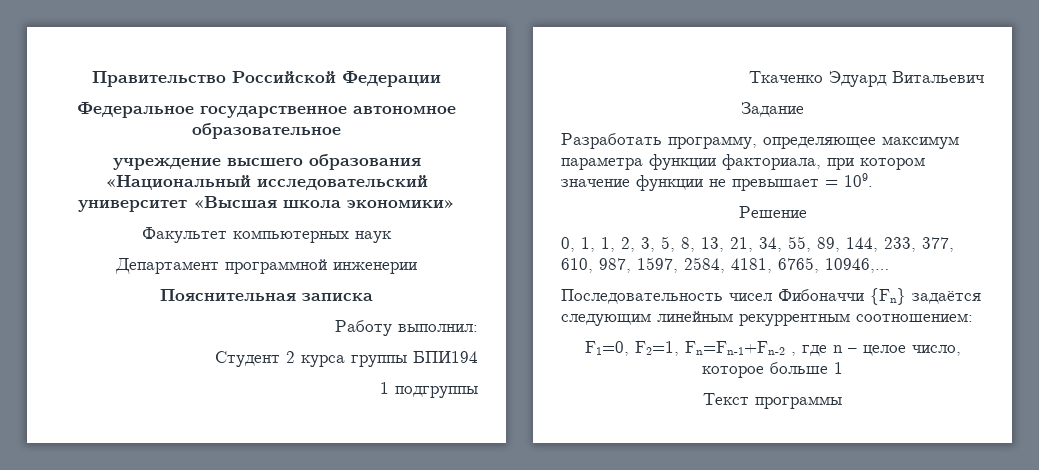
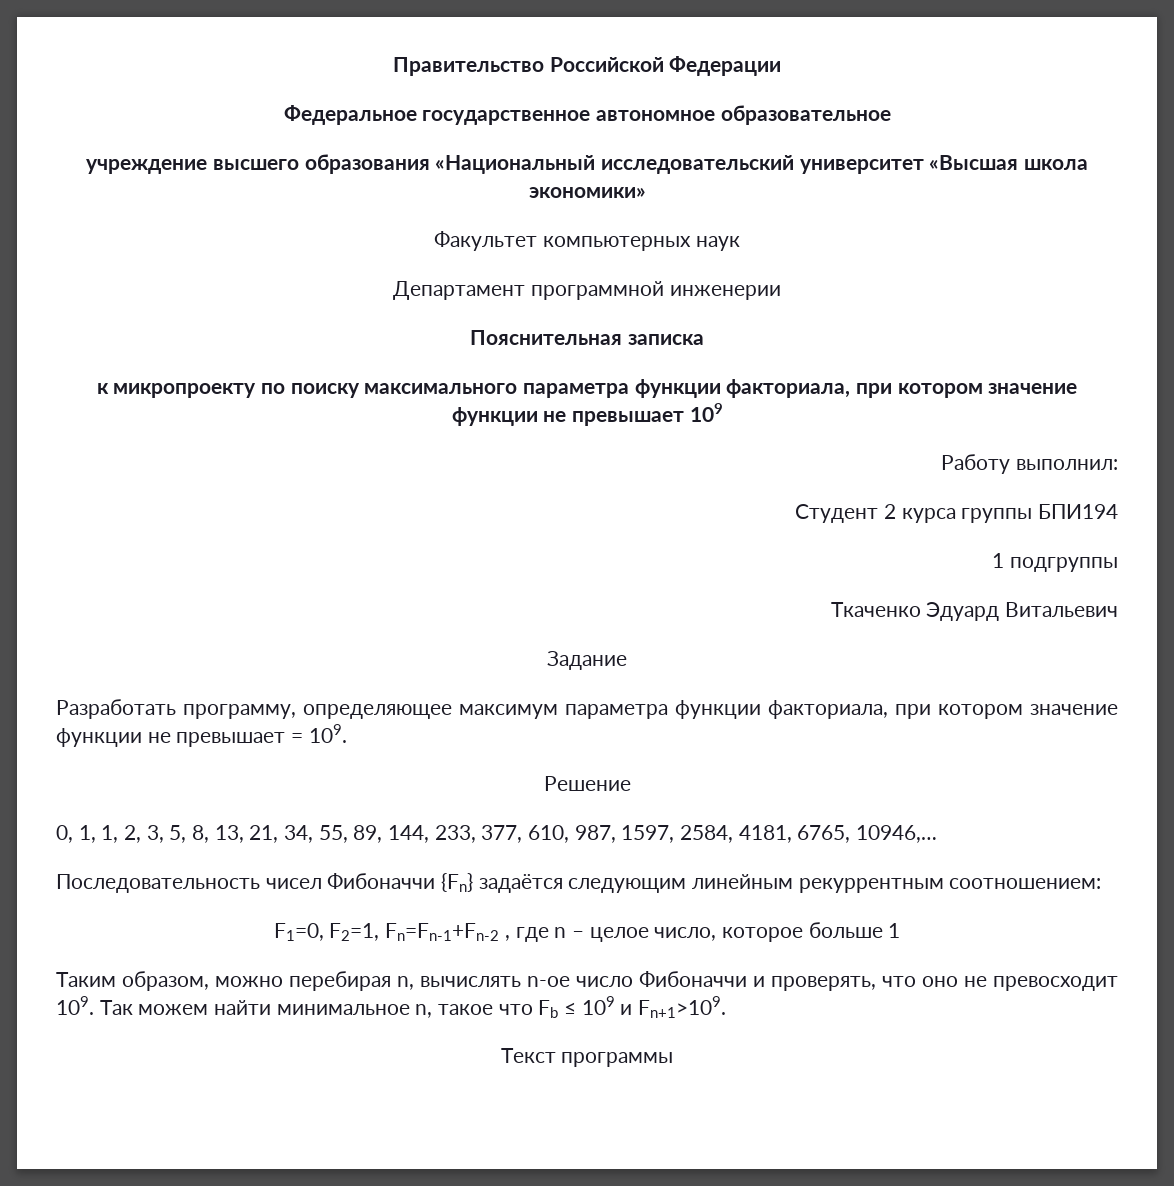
(373, 297) none -> [96,379,1078,398] [451,403,723,426] // к микропроекту по поиску максимального параметра функции факториала, при котором значение функции не превышает 109
(843, 368) none -> [56,971,1118,991] [56,996,727,1018] // Таким образом, можно перебирая n, вычислять n-ое число Фибоначчи и проверять, что оно не превосходит 109. Так можем найти минимальное n, такое что Fb ≤ 109 и Fn+1>109.

